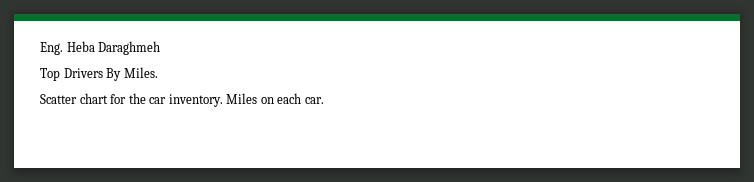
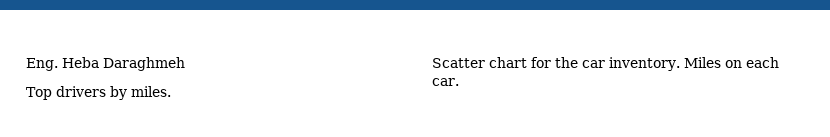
[63,67,158,81] Drivers By Miles. -> [55,86,171,100] drivers by miles.

